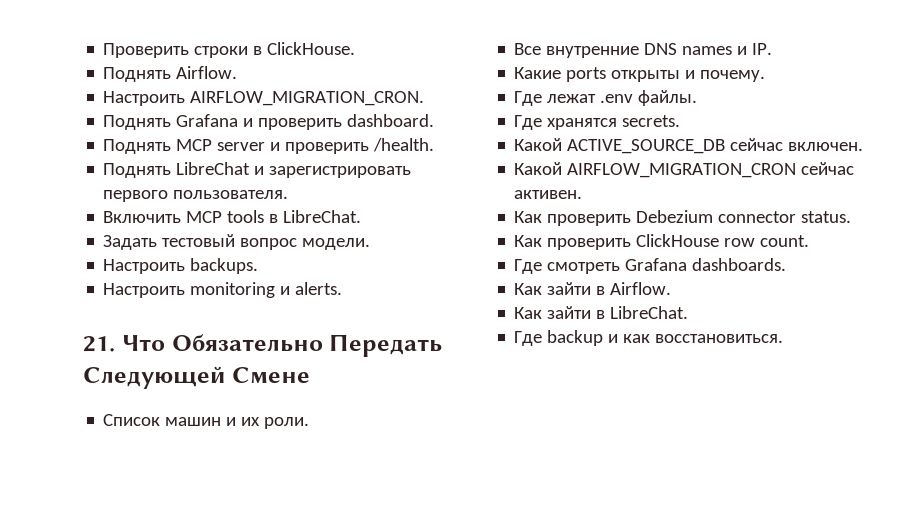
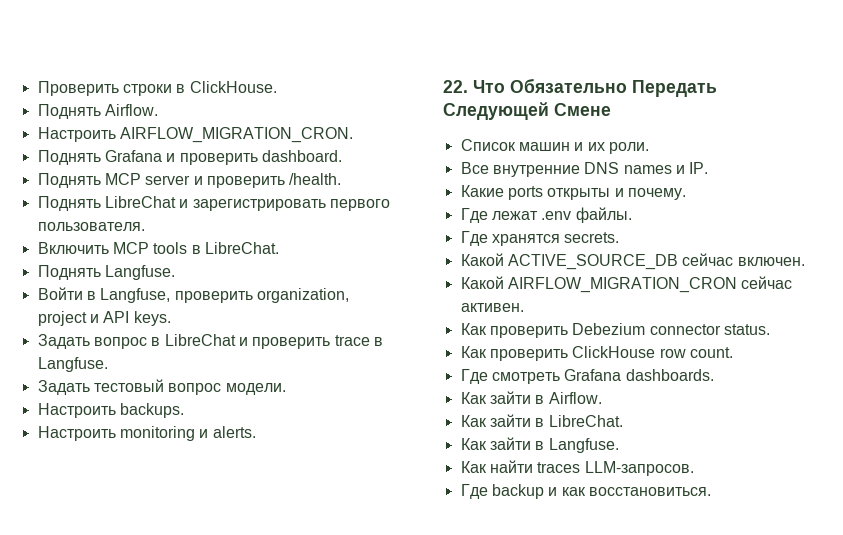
(362, 216) none -> [37,265,175,280] [37,287,349,303] [37,311,171,326] [37,334,383,349] [37,357,108,372] // Поднять Langfuse. // Войти в Langfuse, проверить organization, project и API keys. // Задать вопрос в LibreChat и проверить trace в Langfuse.
[83,336,115,352] 21. -> [443,80,468,93] 22.
(689, 312) none -> [460,437,619,453] [460,460,694,476] // Как зайти в Langfuse. // Как найти traces LLM-запросов.

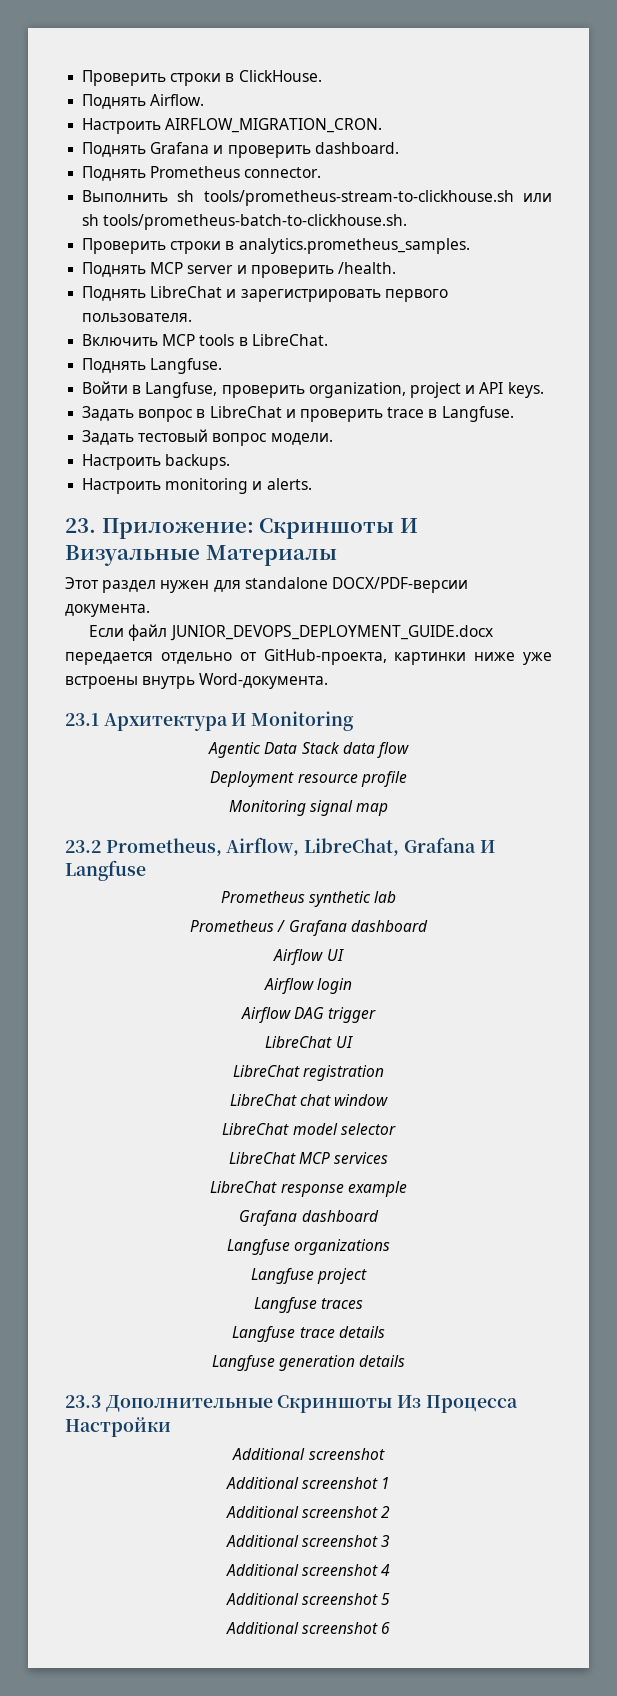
(342, 156) none -> [82,166,322,181] [82,190,552,206] [82,214,408,230] [82,238,470,254] // Поднять Prometheus connector. // Выполнить sh tools/prometheus-stream-to-clickhouse.sh или sh tools/prometheus-batch-to-clickhouse.sh. // Проверить строки в analytics.prometheus_samples.
[443,78,717,97] [443,102,611,120] [460,139,649,154] [460,162,709,177] [460,185,686,200] [460,207,632,223] [460,231,620,246] [460,253,805,270] [460,276,793,293] [460,303,524,312] [460,323,770,338] [460,346,733,361] [460,369,714,384] [460,391,602,404] [460,414,623,427] [460,437,619,453] [460,460,694,476] [460,484,711,499] 22. Что Обязательно Передать Следующей Смене // Список машин и их роли. // Все внутренние DNS names и IP. // Какие ports открыты и почему. // Где лежат .env файлы. // Где хранятся secrets. // Какой ACTIVE_SOURCE_DB сейчас включен. // Какой AIRFLOW_MIGRATION_CRON сейчас активен. // Как проверить Debezium connector status. // Как проверить ClickHouse row count. // Где смотреть Grafana dashboards. // Как зайти в Airflow. // Как зайти в LibreChat. // Как зайти в Langfuse. // Как найти traces LLM-запросов. // Где backup и как восстановиться. -> [65,518,418,539] [65,545,337,566] [65,577,468,593] [65,604,150,617] [89,624,493,641] [65,649,552,665] [65,673,329,689] [65,711,355,731] [208,742,409,758] [210,771,407,787] [228,800,389,816] [65,837,495,856] [65,860,146,881] [220,891,397,907] [190,920,428,936] [273,949,344,965] [263,978,353,994] [240,1007,377,1023] [265,1036,353,1048] [232,1065,385,1081] [229,1094,389,1106] [222,1123,396,1135] [228,1152,389,1164] [210,1181,407,1197] [239,1210,379,1226] [226,1239,391,1255] [250,1268,368,1284] [253,1297,364,1313] [232,1326,385,1342] [211,1355,406,1371] [65,1395,518,1413] [65,1417,171,1437] [232,1448,385,1460] [225,1477,391,1489] [225,1506,391,1518] [225,1535,391,1547] [225,1564,391,1576] [225,1593,391,1605] [225,1622,391,1634] 23. Приложение: Скриншоты И Визуальные Материалы // Этот раздел нужен для standalone DOCX/PDF-версии документа. // Если файл JUNIOR_DEVOPS_DEPLOYMENT_GUIDE.docx передается отдельно от GitHub-проекта, картинки ниже уже встроены внутрь Word-документа. // 23.1 Архитектура И Monitoring // Agentic Data Stack data flow // Deployment resource profile // Monitoring signal map // 23.2 Prometheus, Airflow, LibreChat, Grafana И Langfuse // Prometheus synthetic lab // Prometheus / Grafana dashboard // Airflow UI // Airflow login // Airflow DAG trigger // LibreChat UI // LibreChat registration // LibreChat chat window // LibreChat model selector // LibreChat MCP services // LibreChat response example // Grafana dashboard // Langfuse organizations // Langfuse project // Langfuse traces // Langfuse trace details // Langfuse generation details // 23.3 Дополнительные Скриншоты Из Процесса Настройки // Additional screenshot // Additional screenshot 1 // Additional screenshot 2 // Additional screenshot 3 // Additional screenshot 4 // Additional screenshot 5 // Additional screenshot 6

